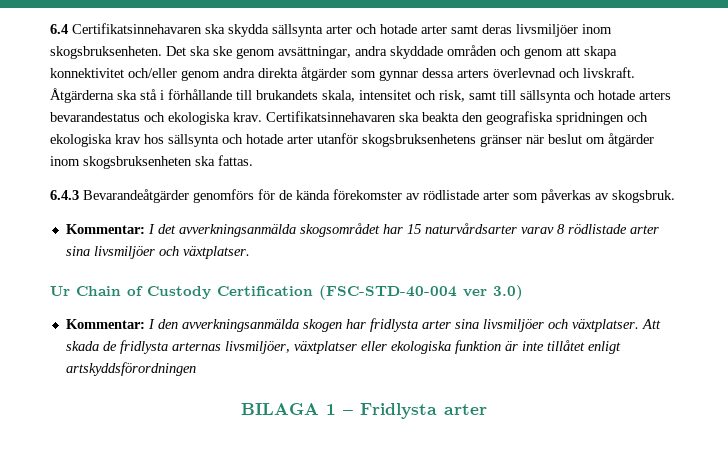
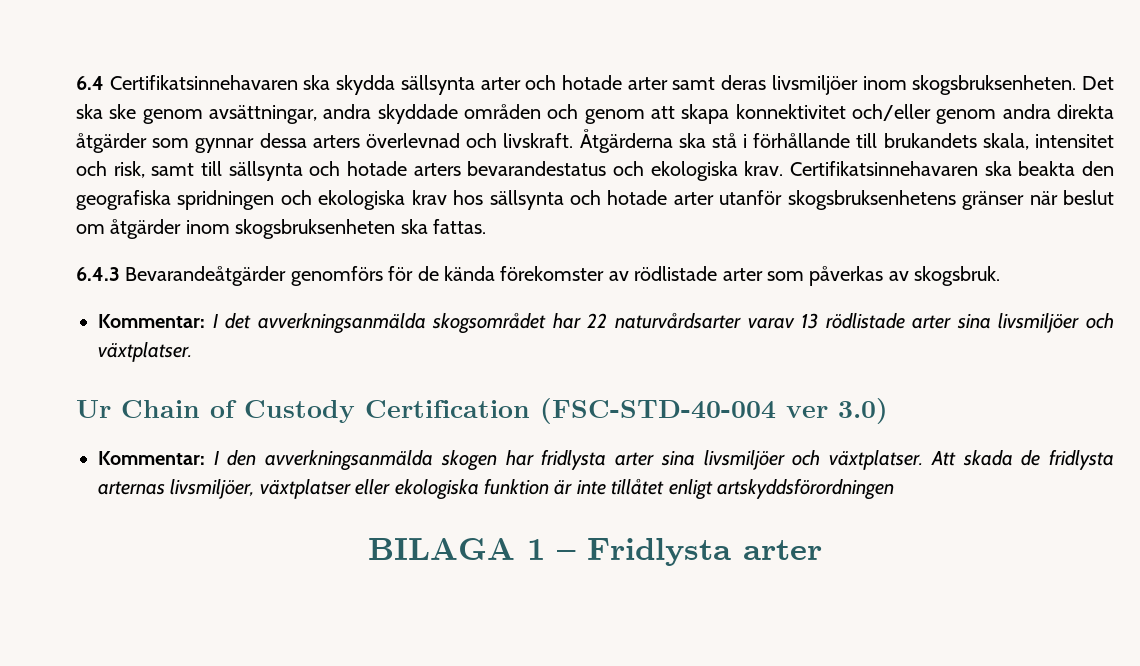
[406,224,421,234] 15 -> [587,313,608,328] 22
[556,224,565,234] 8 -> [801,313,819,329] 13

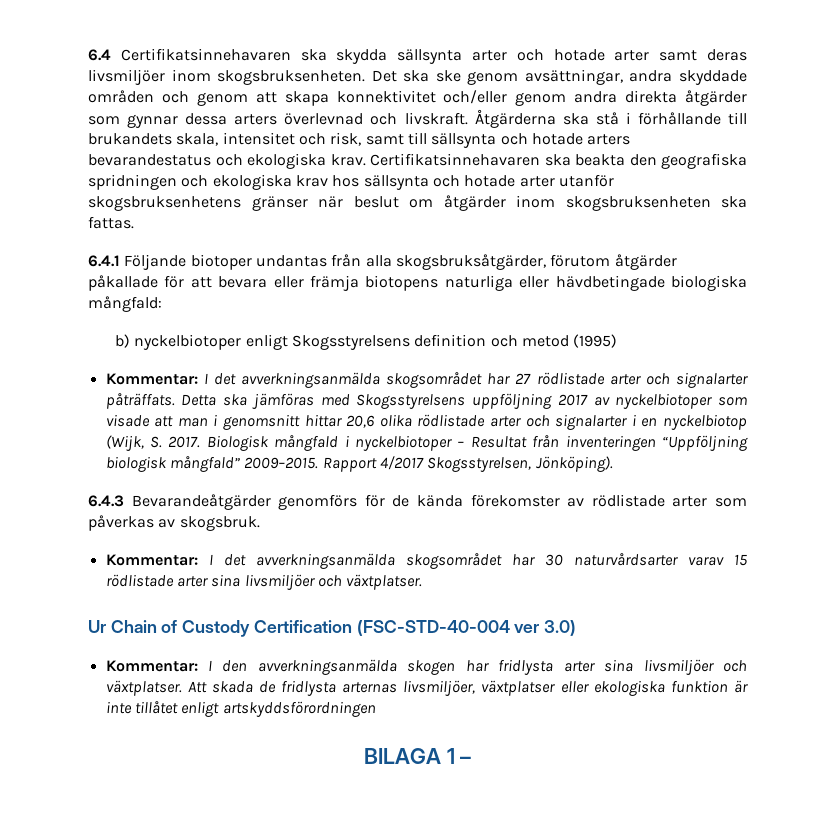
(486, 226) none -> [88,254,677,270] [88,275,748,291] [88,296,162,312] [114,334,618,350] [105,372,748,388] [105,393,748,409] [105,414,748,430] [105,435,748,451] [105,456,613,472] // 6.4.1 Följande biotoper undantas från alla skogsbruksåtgärder, förutom åtgärder påkallade för att bevara eller främja biotopens naturliga eller hävdbetingade biologiska mångfald: // b) nyckelbiotoper enligt Skogsstyrelsens definition och metod (1995) // Kommentar: I det avverkningsanmälda skogsområdet har 27 rödlistade arter och signalarter påträffats. Detta ska jämföras med Skogsstyrelsens uppföljning 2017 av nyckelbiotoper som visade att man i genomsnitt hittar 20,6 olika rödlistade arter och signalarter i en nyckelbiotop (Wijk, S. 2017. Biologisk mångfald i nyckelbiotoper – Resultat från inventeringen “Uppföljning biologisk mångfald” 2009–2015. Rapport 4/2017 Skogsstyrelsen, Jönköping).
[587,313,608,328] 22 -> [544,554,563,566] 30
[801,313,819,329] 13 -> [734,554,747,566] 15
[587,538,822,566] Fridlysta arter -> (472, 760) none

